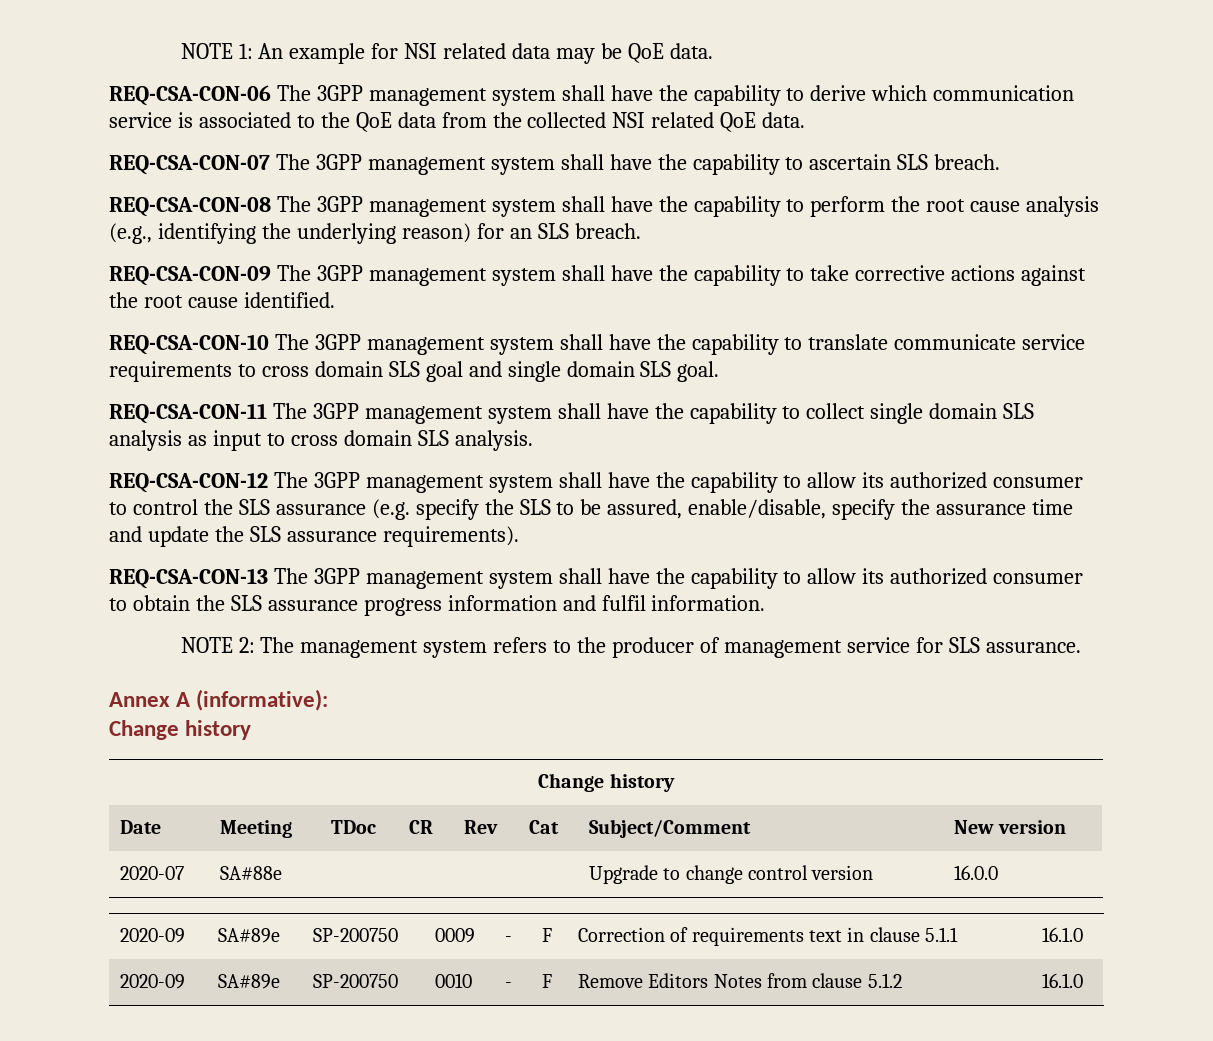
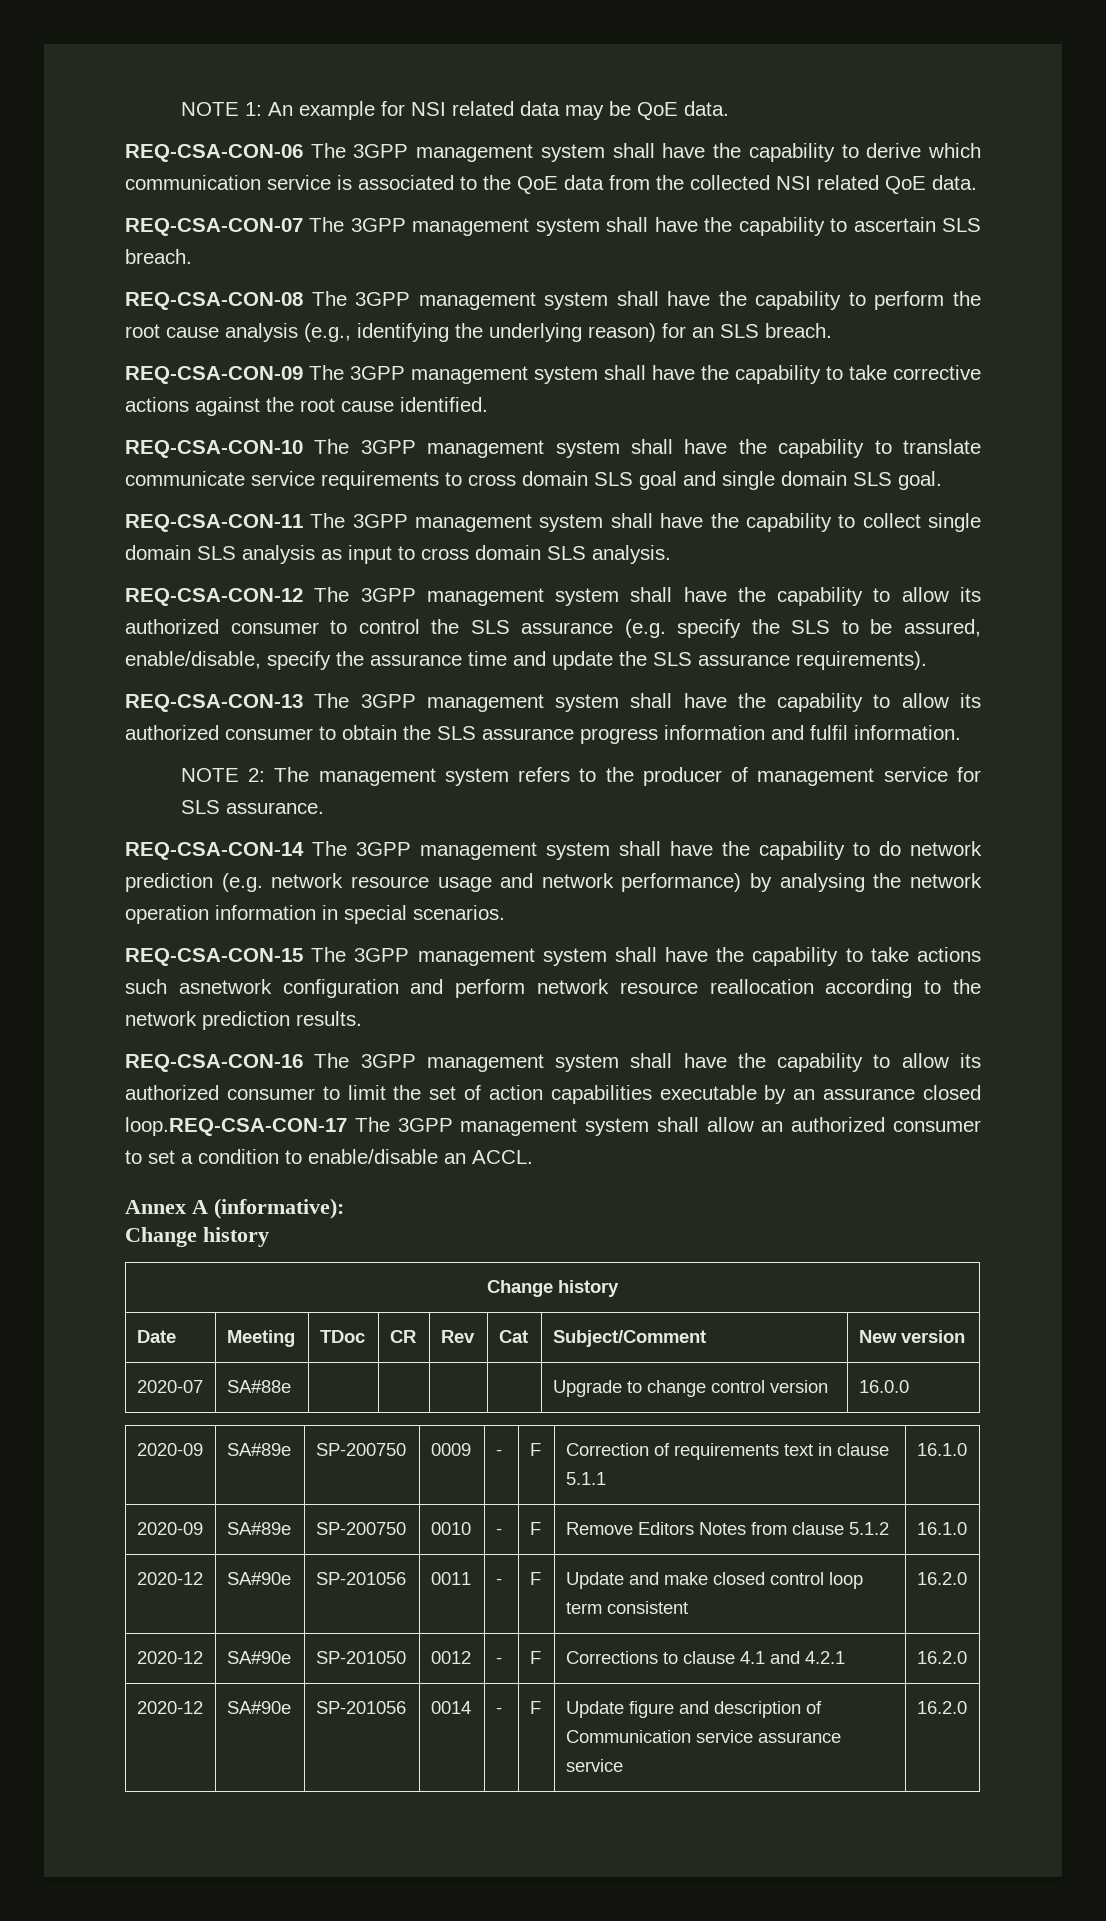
(1081, 647) none -> [125,841,982,860] [125,873,982,892] [125,905,505,924] [125,947,981,966] [125,979,981,998] [125,1011,362,1030] [125,1053,981,1072] [125,1085,981,1104] [125,1117,982,1136] [125,1149,533,1164] // REQ-CSA-CON-14 The 3GPP management system shall have the capability to do network prediction (e.g. network resource usage and network performance) by analysing the network operation information in special scenarios. // REQ-CSA-CON-15 The 3GPP management system shall have the capability to take actions such asnetwork configuration and perform network resource reallocation according to the network prediction results. // REQ-CSA-CON-16 The 3GPP management system shall have the capability to allow its authorized consumer to limit the set of action capabilities executable by an assurance closed loop.REQ-CSA-CON-17 The 3GPP management system shall allow an authorized consumer to set a condition to enable/disable an ACCL.
(1083, 980) none -> [136,1572,203,1585] [226,1572,291,1585] [315,1572,406,1585] [430,1572,471,1585] [495,1578,502,1585] [529,1572,541,1585] [565,1572,863,1589] [565,1601,688,1614] [916,1572,967,1585] [136,1651,203,1664] [226,1651,291,1664] [315,1651,406,1664] [430,1651,471,1664] [495,1657,502,1664] [529,1651,541,1664] [565,1651,845,1664] [916,1651,967,1664] [136,1701,203,1714] [226,1701,291,1714] [315,1701,406,1714] [430,1701,471,1714] [495,1707,502,1714] [529,1701,541,1714] [565,1701,822,1718] [565,1730,841,1743] [565,1759,623,1772] [916,1701,967,1714] // 2020-12 | SA#90e | SP-201056 | 0011 | - | F | Update and make closed control loop term consistent | 16.2.0 // 2020-12 | SA#90e | SP-201050 | 0012 | - | F | Corrections to clause 4.1 and 4.2.1 | 16.2.0 // 2020-12 | SA#90e | SP-201056 | 0014 | - | F | Update figure and description of Communication service assurance service | 16.2.0

